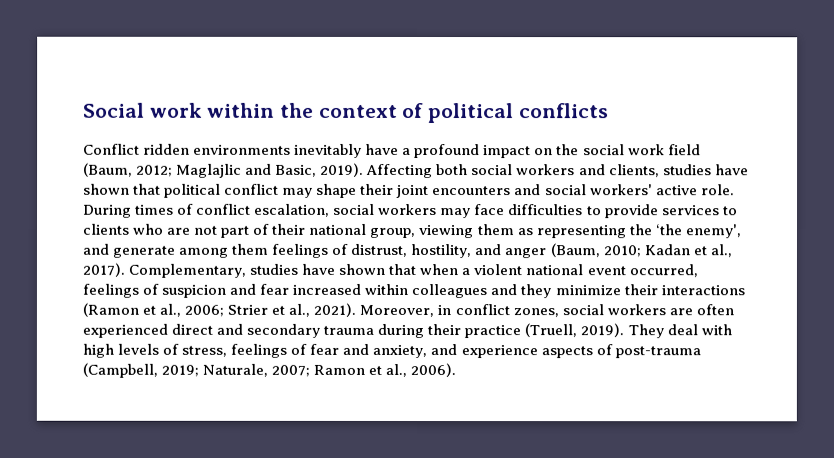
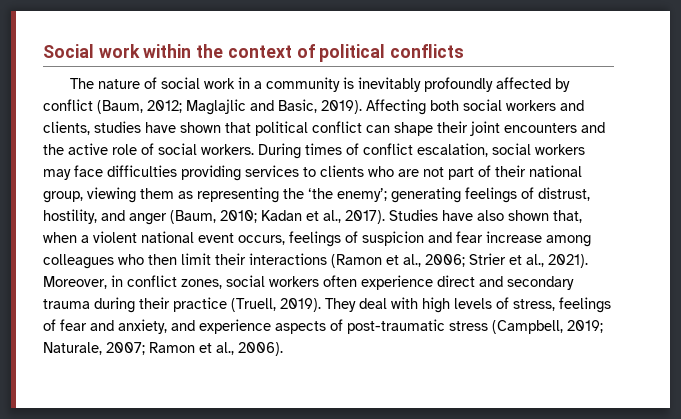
[83,143,701,159] Conflict ridden environments inevitably have a profound impact on the social work field -> [70,77,571,92] [43,99,93,111] The nature of social work in a community is inevitably profoundly affected by conflict
[282,187,314,198] may -> [366,125,390,133] can
[544,184,735,196] social workers' active role. -> [43,143,254,155] the active role of social workers.
[586,204,659,219] to provide -> [181,165,241,181] providing
[684,224,742,239] [82,243,269,258] enemy', and generate among them -> [337,187,461,203] enemy’; generating
[128,263,417,278] Complementary, studies have shown that -> [389,209,582,223] Studies have also shown that,
[628,264,698,278] occurred, -> [238,235,285,245] occurs,
[292,283,621,299] increased within colleagues and they minimize -> [486,231,591,247] [43,253,211,269] increase among colleagues who then limit
[668,304,734,316] [82,323,168,338] are often experienced -> [323,275,433,290] often experience
[614,346,701,359] post-trauma -> [347,319,488,334] post-traumatic stress

